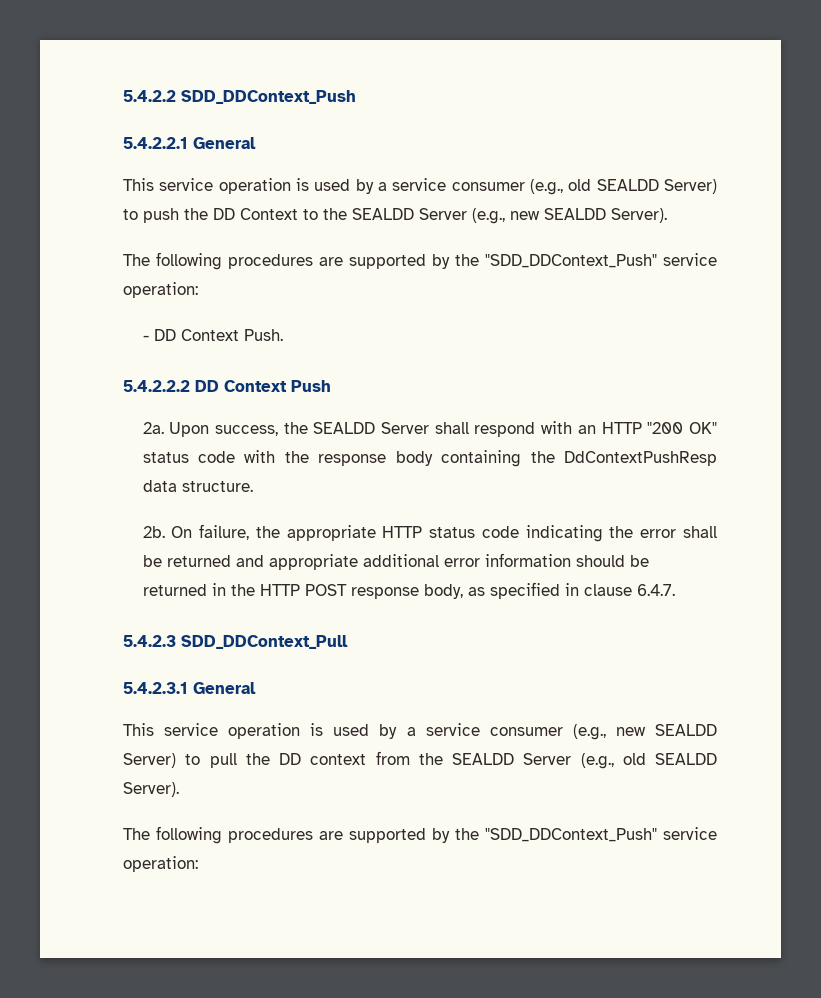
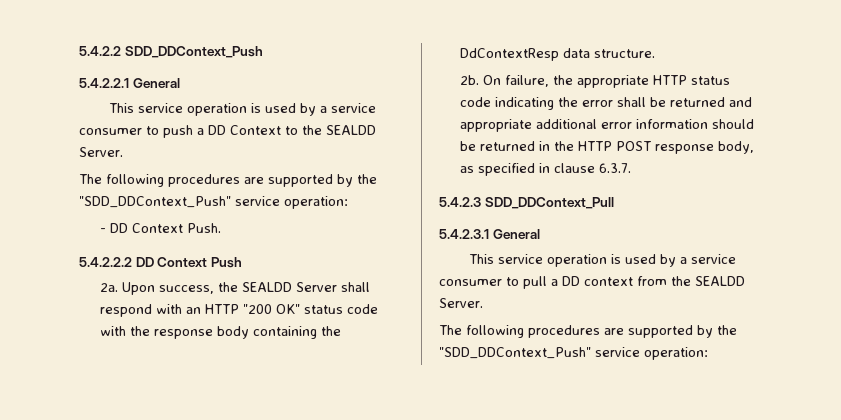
[530,179,717,195] (e.g., old SEALDD Server) -> (142, 131) none
[184,208,208,220] the -> [197,128,204,135] a
[419,208,667,224] Server (e.g., new SEALDD Server). -> [79,147,123,157] Server.
[564,451,717,466] DdContextPushResp -> [459,48,559,61] DdContextResp
[636,584,675,596] 6.4.7. -> [598,163,631,173] 6.3.7.
[572,724,717,740] [123,753,176,768] (e.g., new SEALDD Server) -> (502, 282) none
[245,753,270,765] the -> [551,279,558,286] a
[523,753,717,769] [123,782,179,797] Server (e.g., old SEALDD Server). -> [439,298,483,308] Server.

